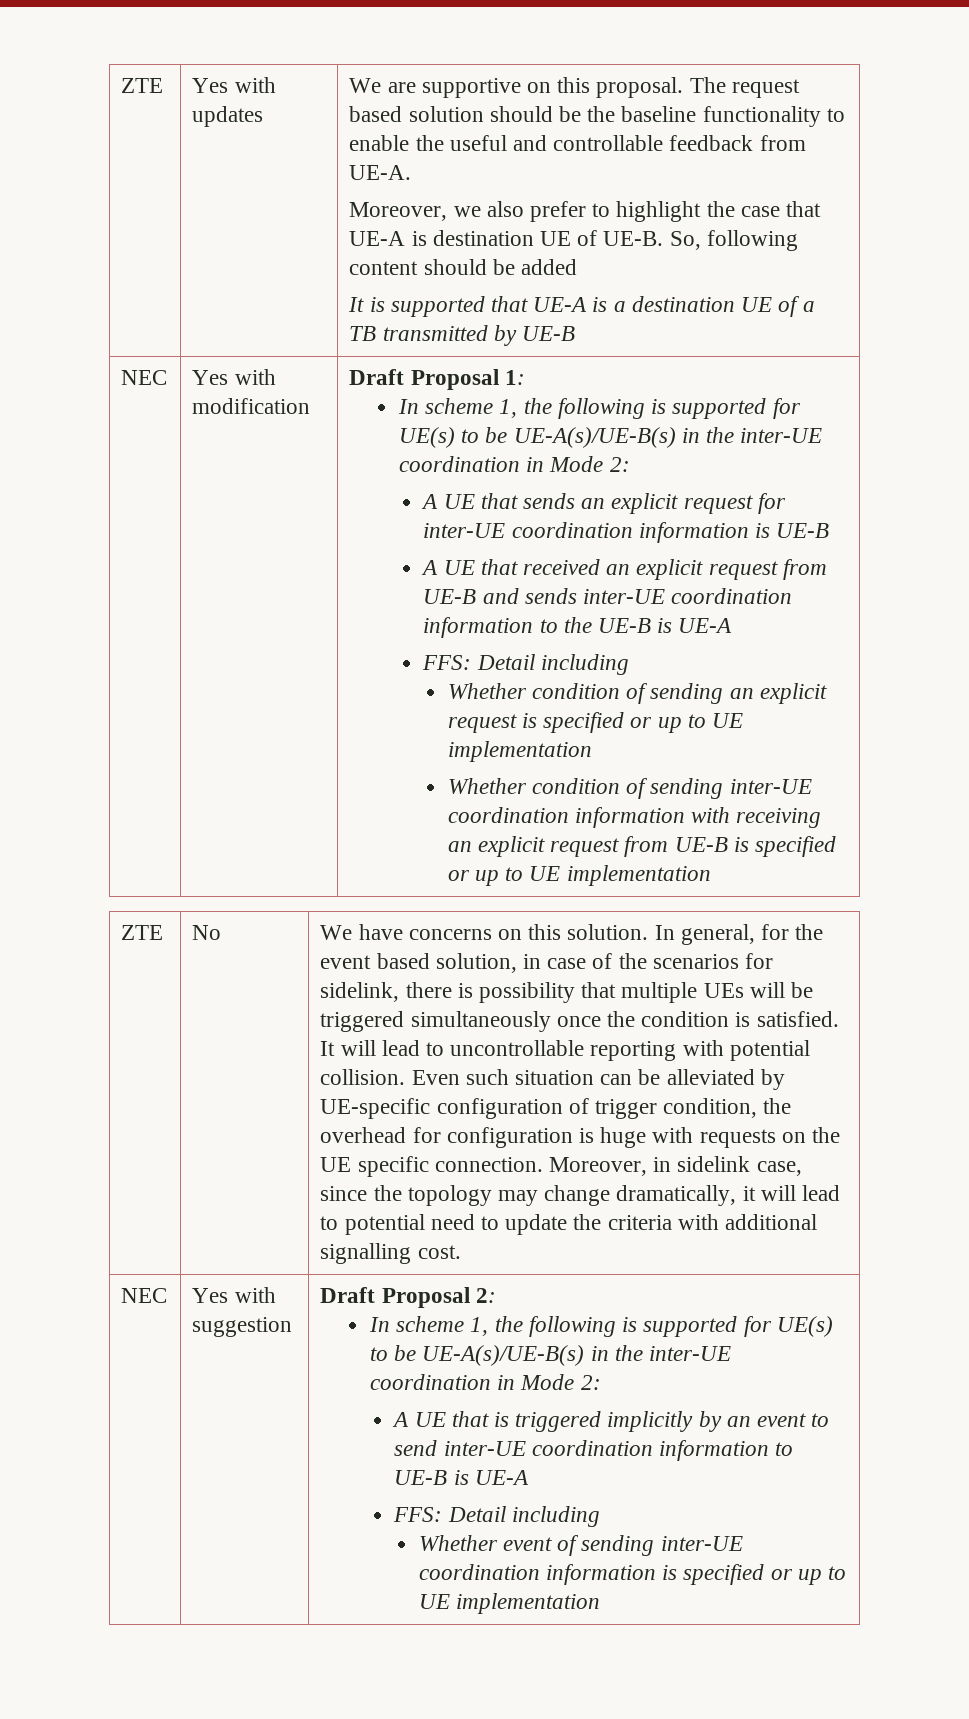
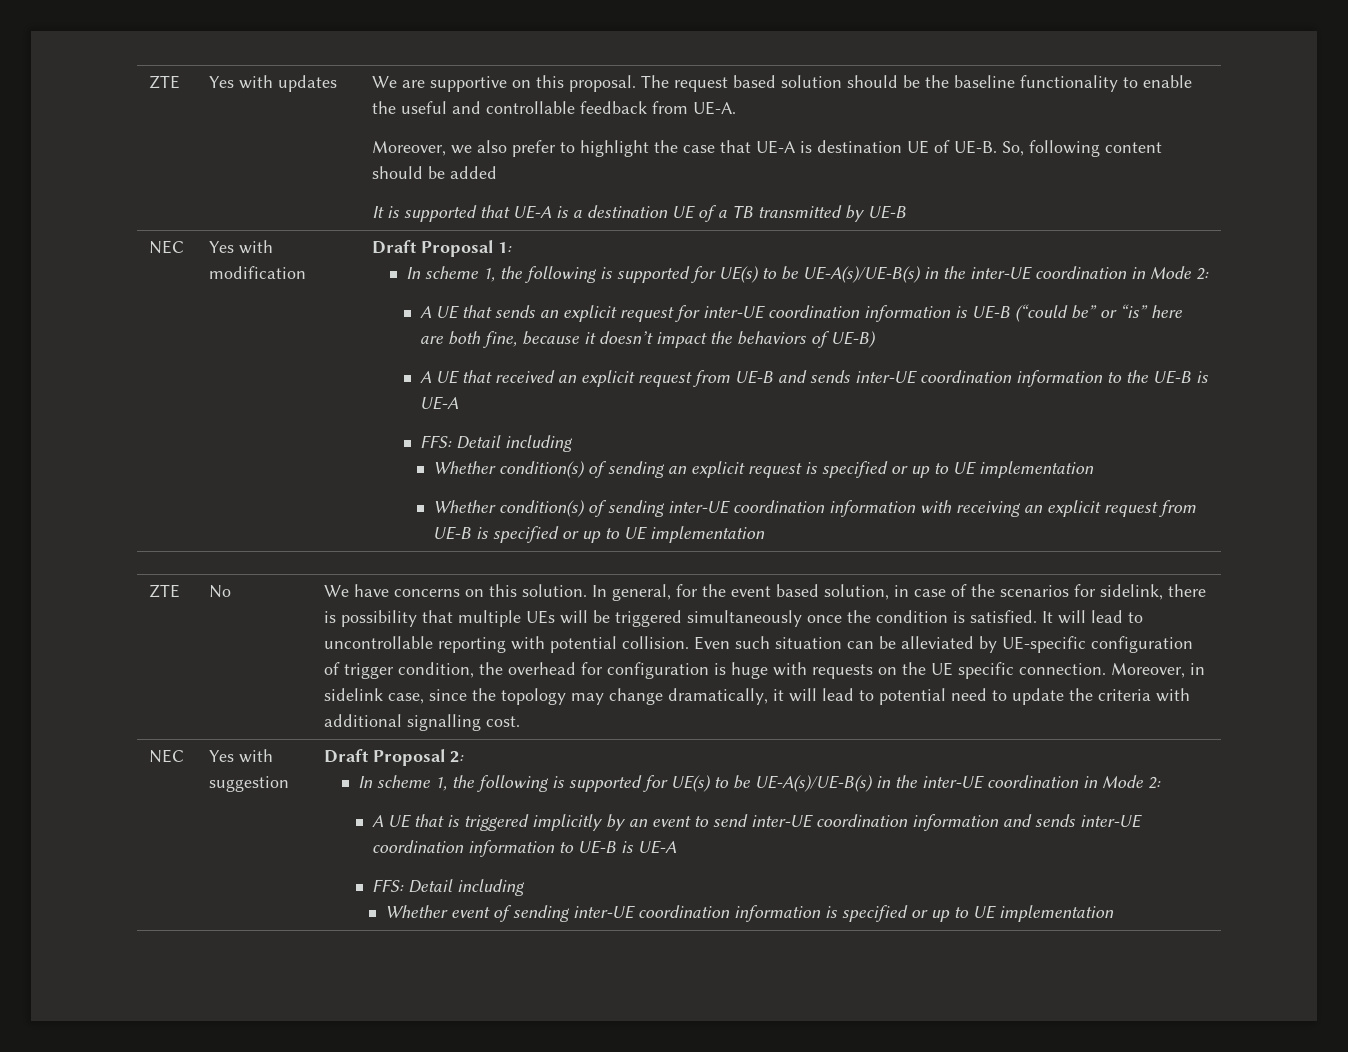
(830, 530) none -> [1014,304,1182,322] [419,331,876,348] (“could be” or “is” here are both fine, because it doesn’t impact the behaviors of UE-B)
[531,683,620,699] condition -> [499,461,586,478] condition(s)
[531,778,620,794] condition -> [499,500,586,517] condition(s)
(770, 1450) none -> [1002,814,1142,828] [371,840,555,857] and sends inter-UE coordination information

